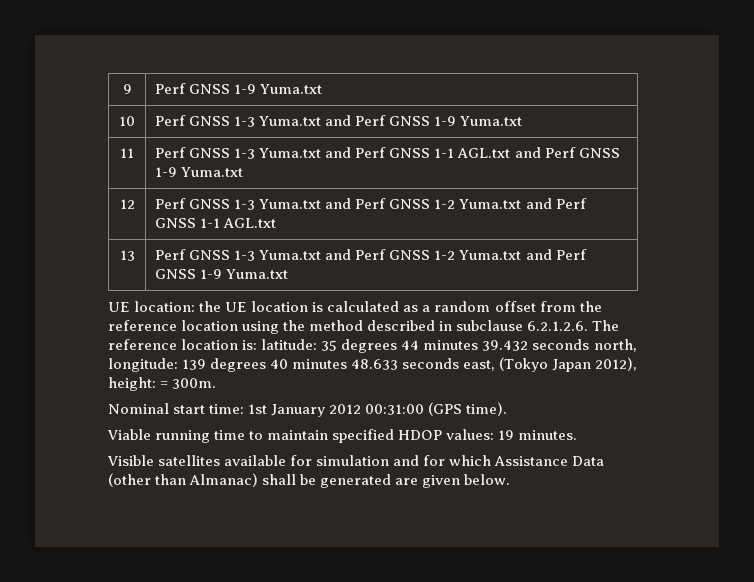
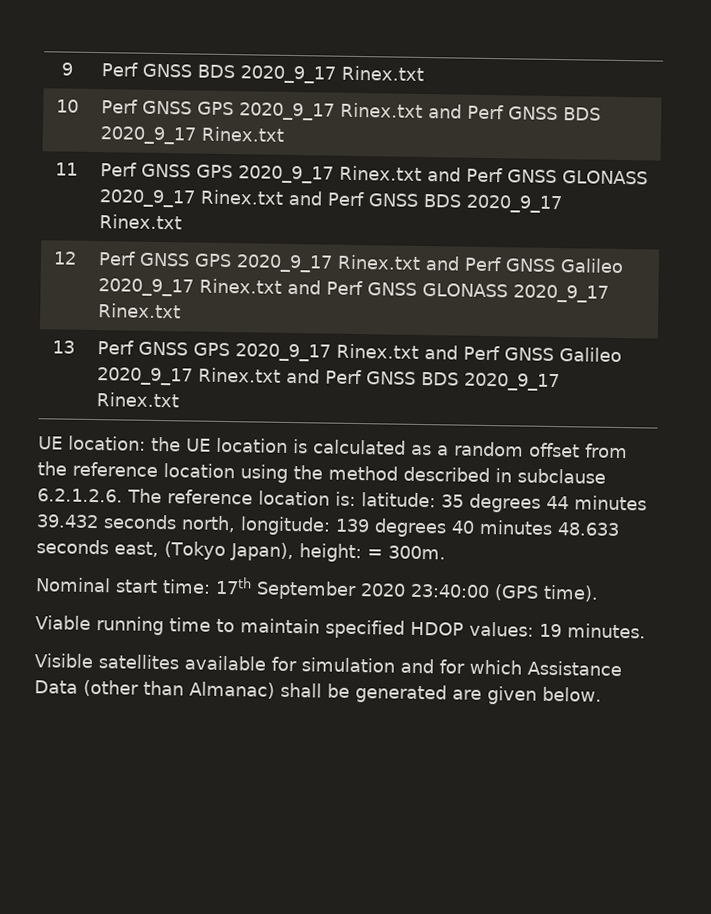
[234,84,323,94] 1-9 Yuma.txt -> [196,64,424,84] BDS 2020_9_17 Rinex.txt
[234,115,523,127] [120,148,134,158] [155,147,620,159] [155,167,244,177] [119,199,135,209] [155,198,587,210] [155,218,277,228] [119,250,135,261] [155,249,587,261] [155,269,289,279] 1-3 Yuma.txt and Perf GNSS 1-9 Yuma.txt // 11 | Perf GNSS 1-3 Yuma.txt and Perf GNSS 1-1 AGL.txt and Perf GNSS 1-9 Yuma.txt // 12 | Perf GNSS 1-3 Yuma.txt and Perf GNSS 1-2 Yuma.txt and Perf GNSS 1-1 AGL.txt // 13 | Perf GNSS 1-3 Yuma.txt and Perf GNSS 1-2 Yuma.txt and Perf GNSS 1-9 Yuma.txt -> [196,101,601,121] [99,126,284,145] [54,162,78,176] [99,162,648,185] [98,189,562,214] [98,214,182,230] [52,251,77,265] [97,251,624,274] [97,278,609,303] [97,303,181,319] [51,340,75,354] [96,340,622,363] [96,367,560,392] [95,392,179,408] GPS 2020_9_17 Rinex.txt and Perf GNSS BDS 2020_9_17 Rinex.txt // 11 | Perf GNSS GPS 2020_9_17 Rinex.txt and Perf GNSS GLONASS 2020_9_17 Rinex.txt and Perf GNSS BDS 2020_9_17 Rinex.txt // 12 | Perf GNSS GPS 2020_9_17 Rinex.txt and Perf GNSS Galileo 2020_9_17 Rinex.txt and Perf GNSS GLONASS 2020_9_17 Rinex.txt // 13 | Perf GNSS GPS 2020_9_17 Rinex.txt and Perf GNSS Galileo 2020_9_17 Rinex.txt and Perf GNSS BDS 2020_9_17 Rinex.txt
[552,357,638,372] Japan 2012), -> [229,542,294,562] Japan),
[248,404,425,417] 1st January 2012 00:31:00 -> [215,576,490,601] 17th September 2020 23:40:00

